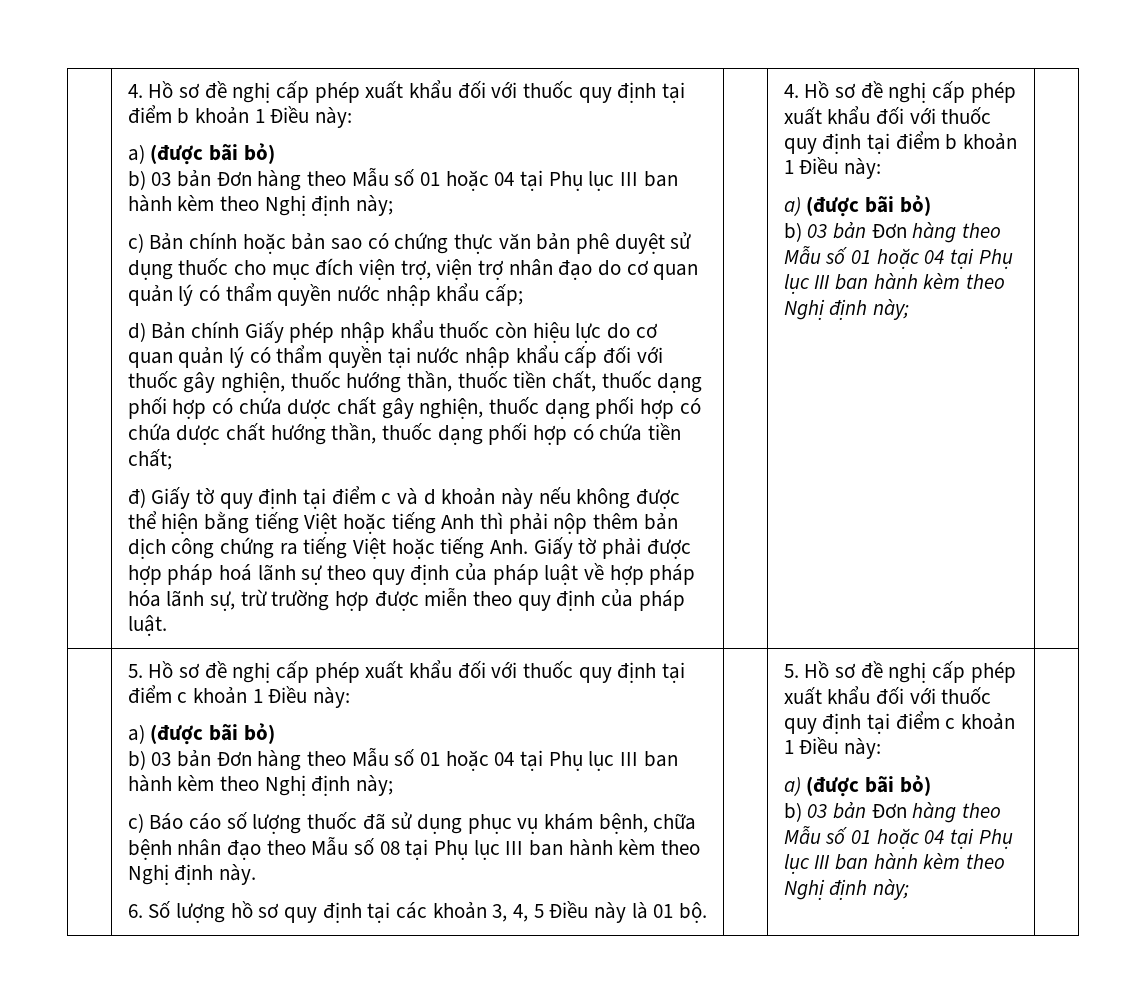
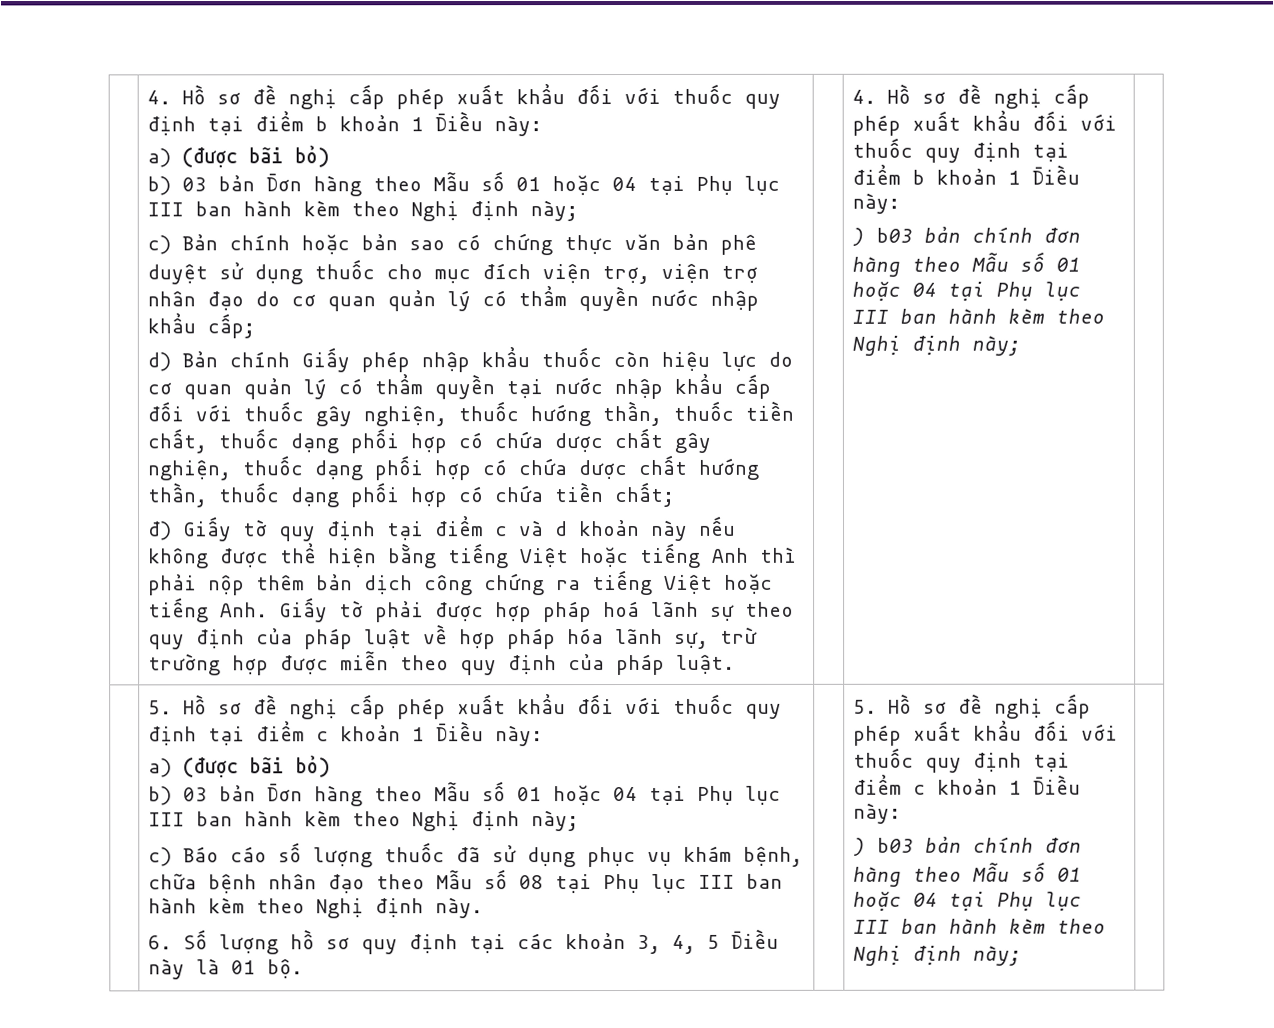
[783,195,931,217] [783,221,907,242] a) (được bãi bỏ) // b) 03 bản Đơn -> [851,226,1081,246] ) b03 bản chính đơn
[783,775,931,797] [783,801,907,822] a) (được bãi bỏ) // b) 03 bản Đơn -> [852,836,1082,856] ) b03 bản chính đơn

